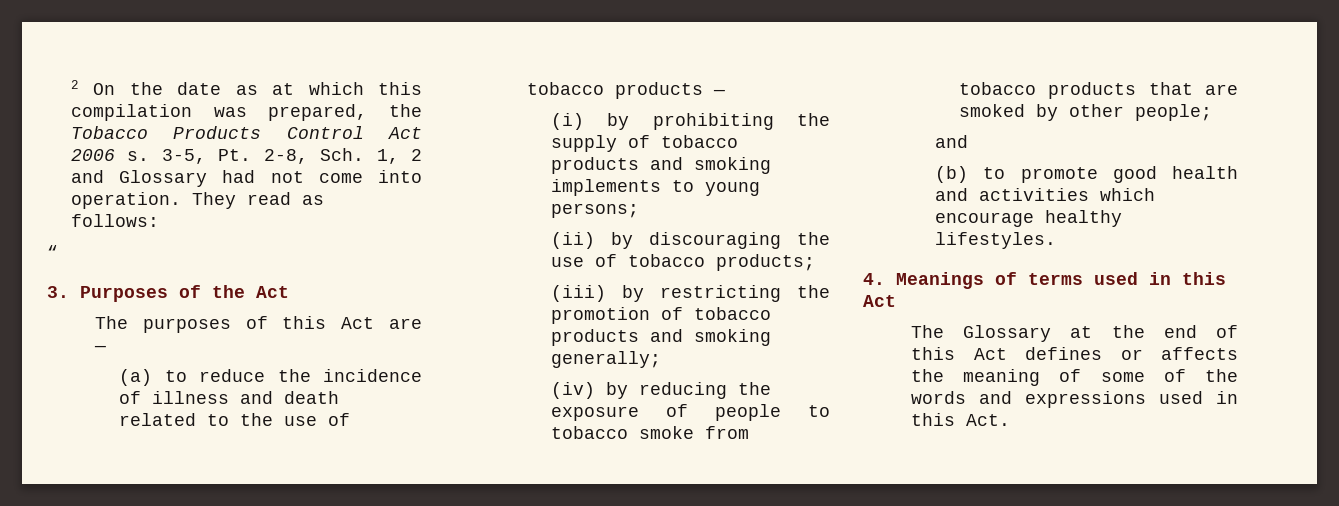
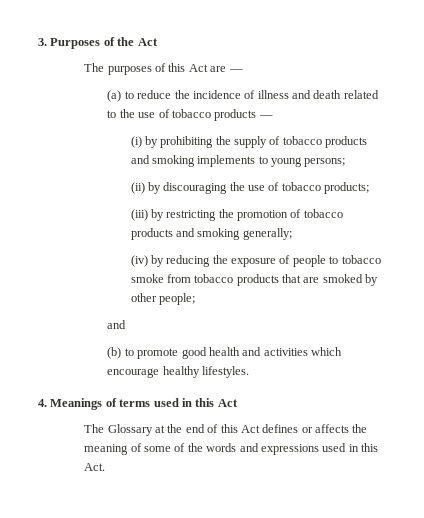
[71,80,423,95] [71,104,422,121] [71,126,423,139] [71,148,422,164] [71,170,422,187] [71,192,325,209] [71,214,160,227] [47,245,58,258] 2 On the date as at which this compilation was prepared, the Tobacco Products Control Act 2006 s. 3-5, Pt. 2-8, Sch. 1, 2 and Glossary had not come into operation. They read as follows: // “ // -> (38, 42) none

